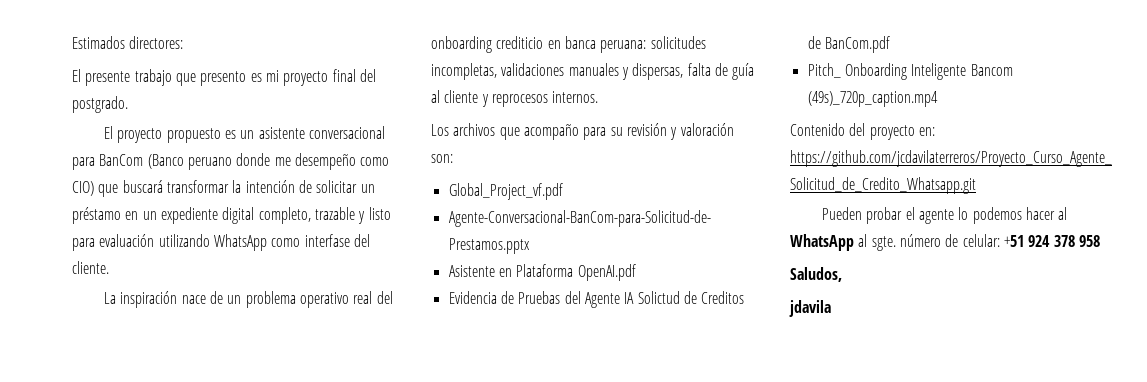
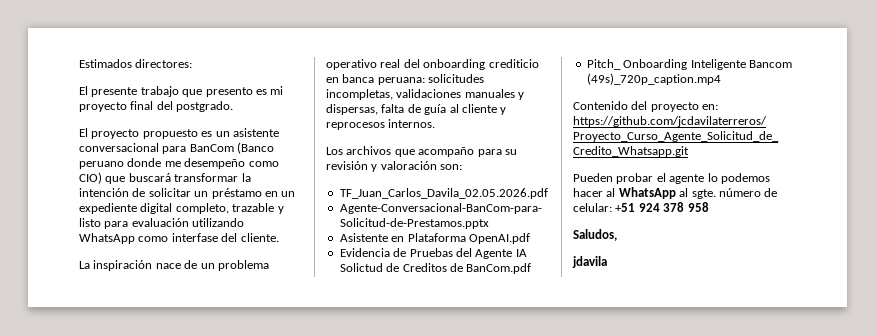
[448,183,563,200] Global_Project_vf.pdf -> [339,188,548,199] TF_Juan_Carlos_Davila_02.05.2026.pdf

